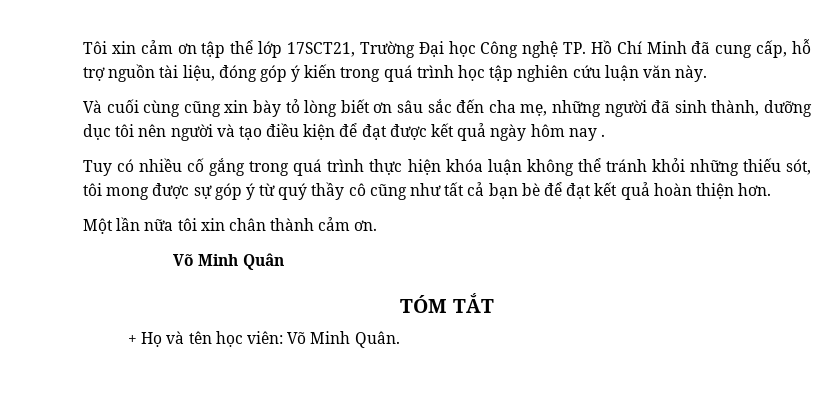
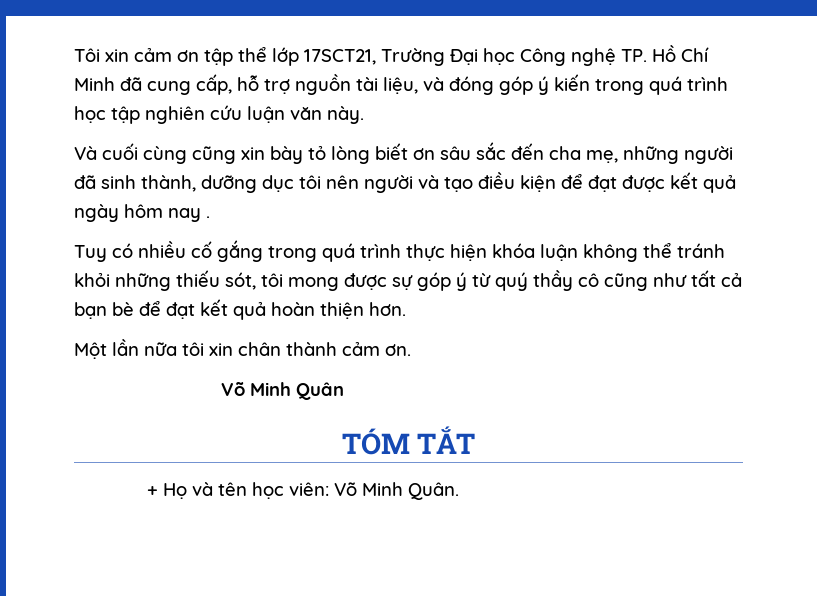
(215, 73) none -> [423,77,444,91] và

